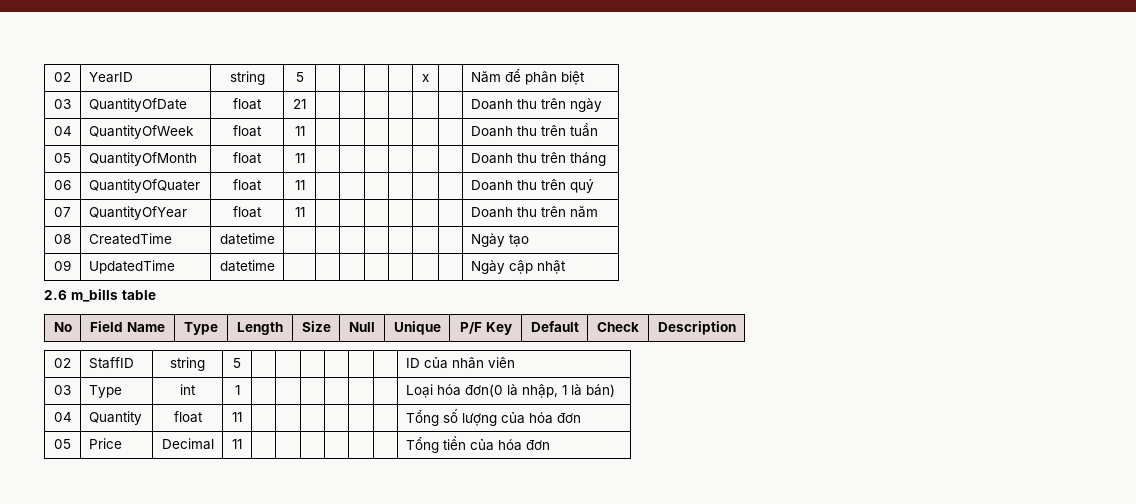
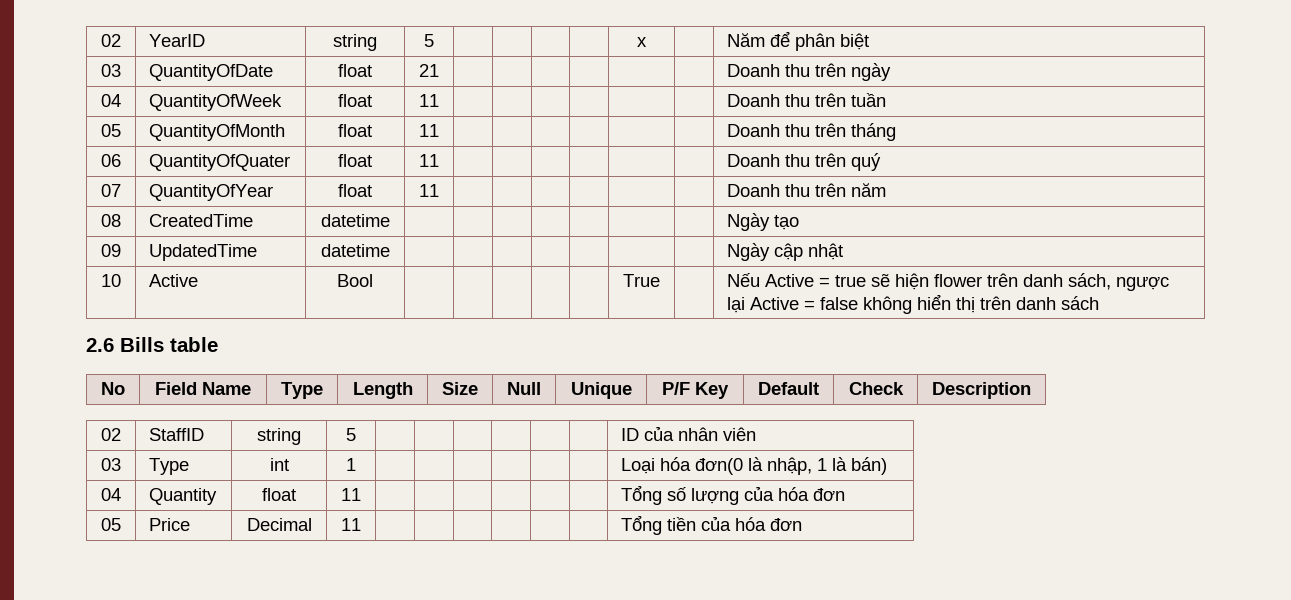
(566, 267) none -> [101,274,121,287] [149,274,199,287] [337,274,373,287] [623,274,660,287] [727,273,1170,291] [727,294,1100,314] // 10 | Active | Bool | | | | | | True | | Nếu Active = true sẽ hiện flower trên danh sách, ngược lại Active = false không hiển thị trên danh sách
[71,289,118,302] m_bills -> [120,337,164,352] Bills

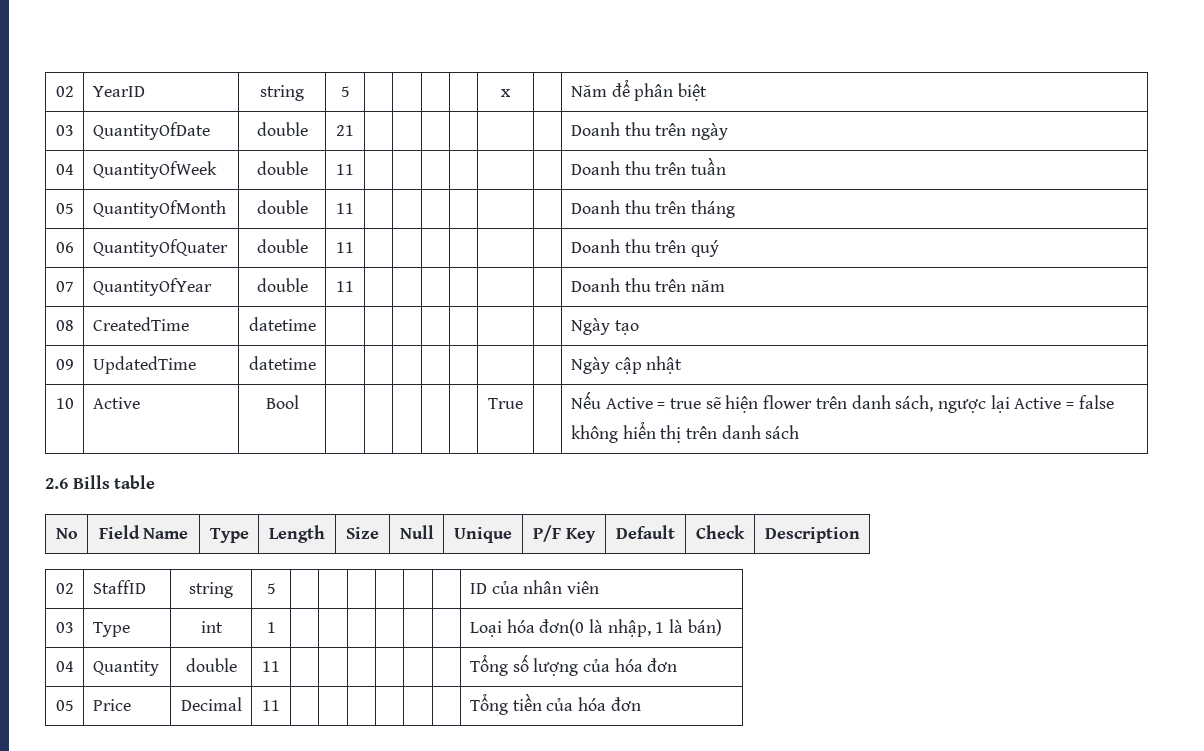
[338,64,372,77] float -> [256,122,308,136] double
[338,94,372,107] float -> [256,161,308,175] double
[338,124,372,137] float -> [256,200,308,214] double
[338,154,372,167] float -> [256,239,308,253] double
[338,184,372,197] float -> [256,278,308,292] double
[262,488,296,501] float -> [185,658,237,672] double

